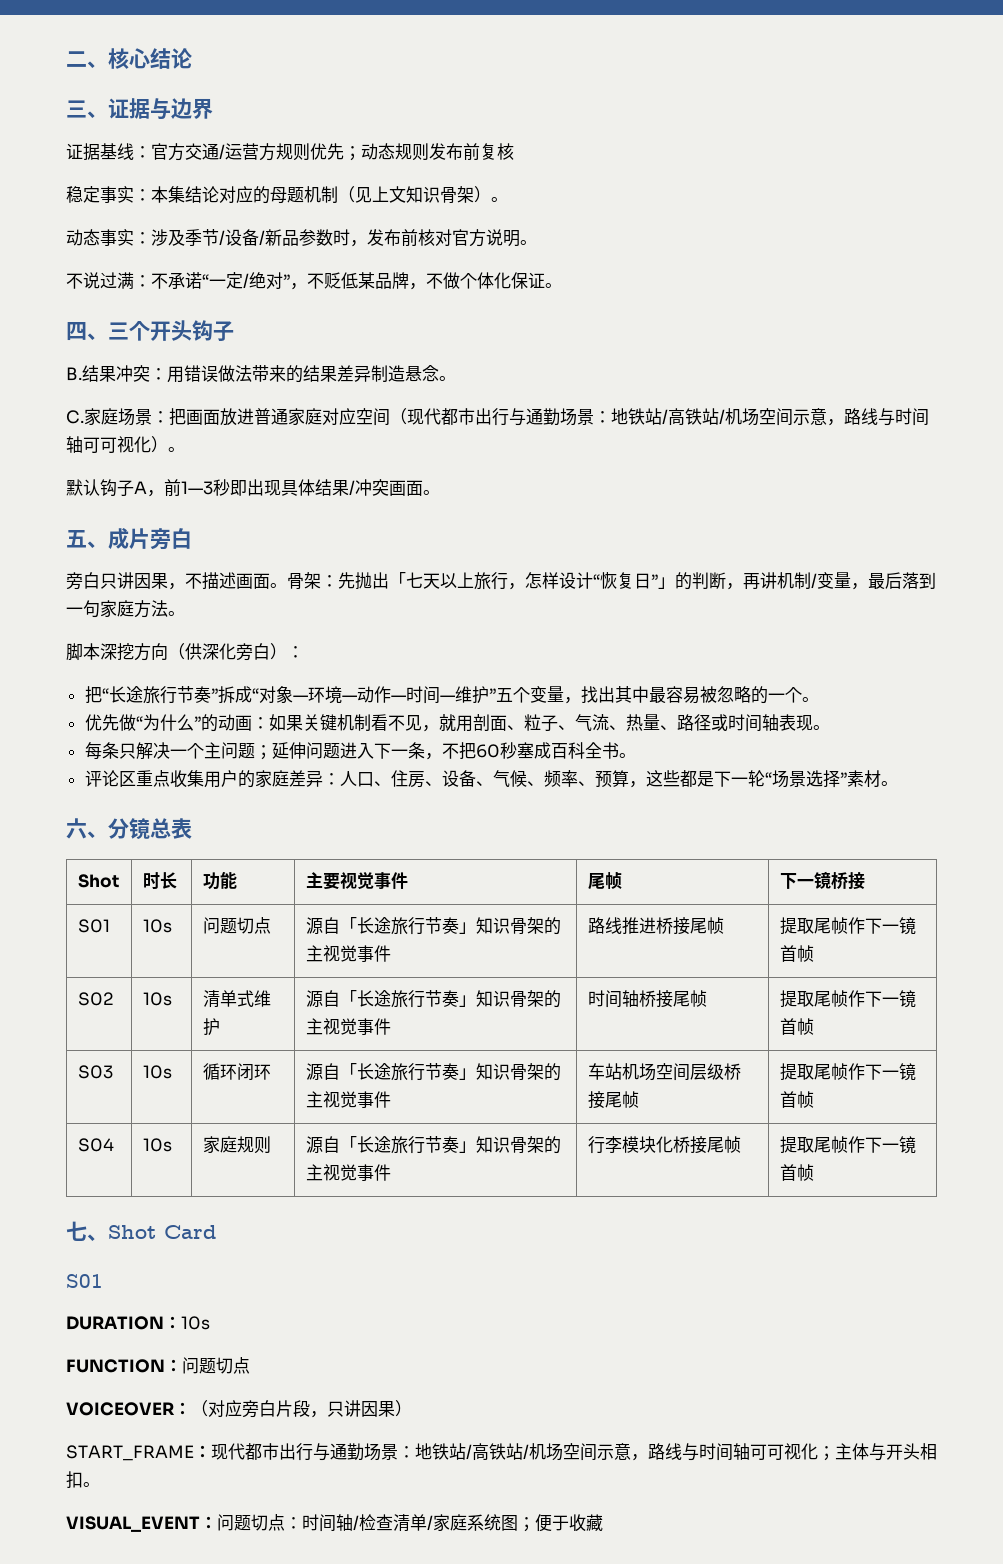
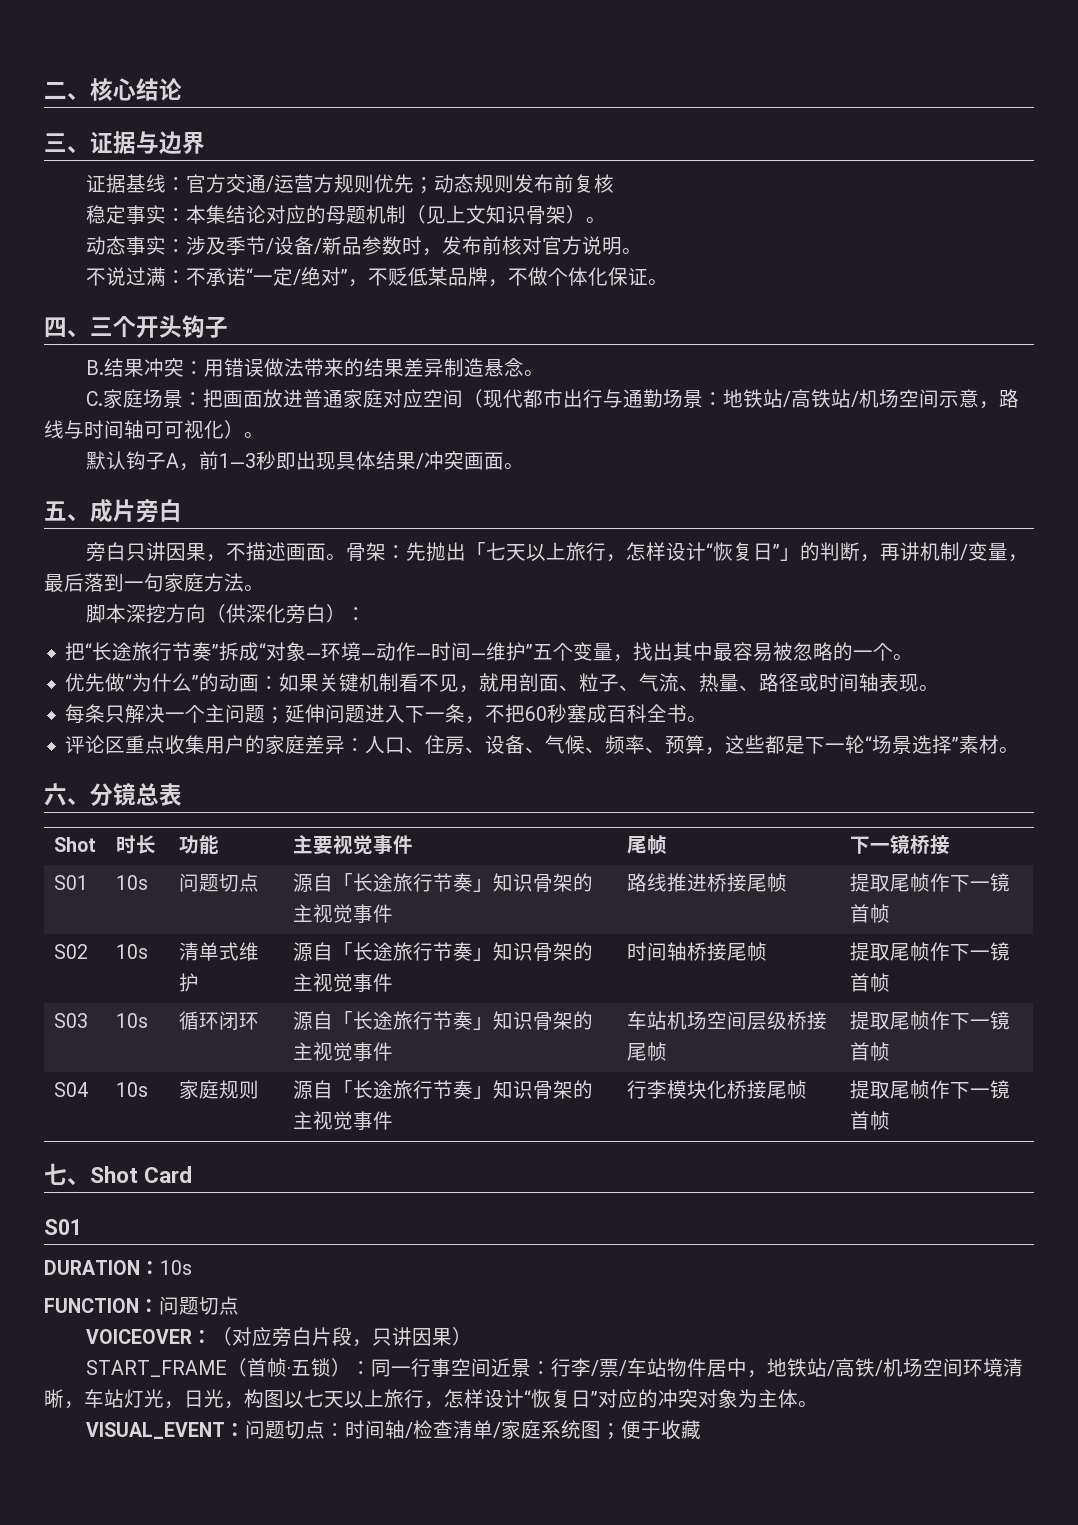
[194,1443,937,1461] [66,1471,83,1489] ：现代都市出行与通勤场景：地铁站/高铁站/机场空间示意，路线与时间轴可可视化；主体与开头相扣 -> [226,1358,1023,1378] [44,1389,798,1409] （首帧·五锁）：同一行事空间近景：行李/票/车站物件居中，地铁站/高铁/机场空间环境清晰，车站灯光，日光，构图以七天以上旅行，怎样设计“恢复日”对应的冲突对象为主体

